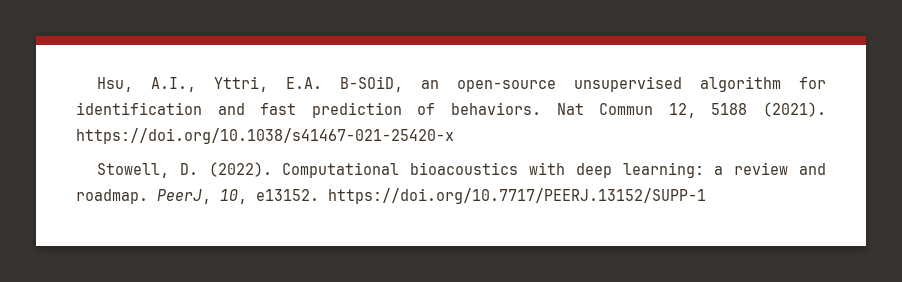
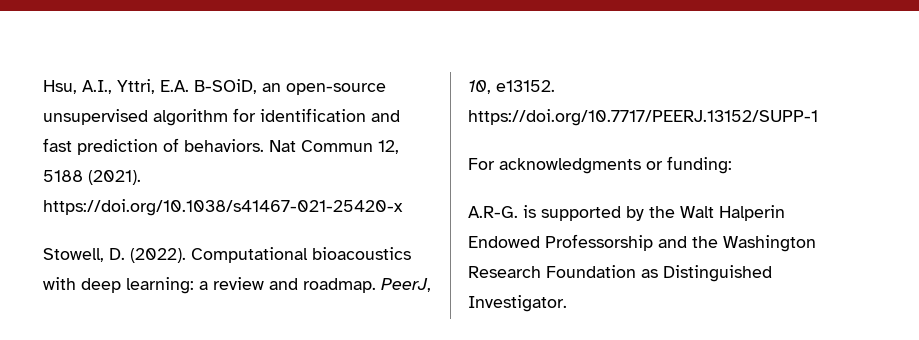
(706, 196) none -> [468,156,732,174] [468,205,785,221] [468,234,816,252] [468,265,772,282] [468,295,567,312] // For acknowledgments or funding: // A.R-G. is supported by the Walt Halperin Endowed Professorship and the Washington Research Foundation as Distinguished Investigator.

